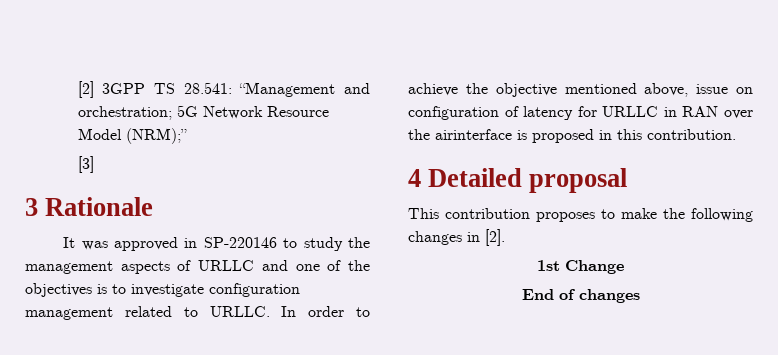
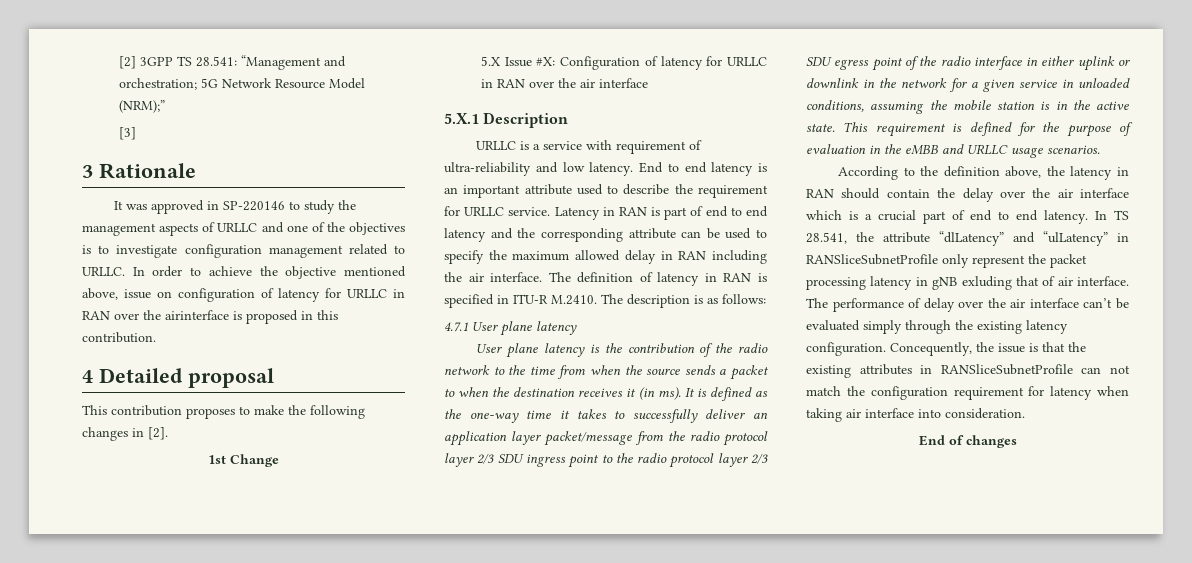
(624, 267) none -> [480,56,767,70] [480,78,648,88] [444,112,569,128] [476,140,703,154] [444,162,767,176] [444,184,768,198] [444,206,768,220] [444,228,767,242] [444,250,767,264] [444,272,767,286] [444,294,766,308] [444,321,577,336] [476,343,768,358] [444,365,769,380] [444,387,768,401] [444,409,768,423] [444,431,768,446] [444,453,768,468] [806,56,1130,71] [806,78,1130,92] [806,100,1129,114] [806,122,1133,137] [806,144,1100,158] [838,166,1129,180] [806,188,1129,202] [806,210,1129,224] [806,231,1129,246] [806,254,1087,268] [806,276,1129,290] [806,298,1129,312] [806,320,1068,334] [806,342,1086,356] [806,364,1130,378] [806,386,1129,400] [806,408,1025,422] // 5.X Issue #X: Configuration of latency for URLLC in RAN over the air interface // 5.X.1 Description // URLLC is a service with requirement of ultra-reliability and low latency. End to end latency is an important attribute used to describe the requirement for URLLC service. Latency in RAN is part of end to end latency and the corresponding attribute can be used to specify the maximum allowed delay in RAN including the air interface. The definition of latency in RAN is specified in ITU-R M.2410. The description is as follows: // 4.7.1 User plane latency // User plane latency is the contribution of the radio network to the time from when the source sends a packet to when the destination receives it (in ms). It is defined as the one-way time it takes to successfully deliver an application layer packet/message from the radio protocol layer 2/3 SDU ingress point to the radio protocol layer 2/3 SDU egress point of the radio interface in either uplink or downlink in the network for a given service in unloaded conditions, assuming the mobile station is in the active state. This requirement is defined for the purpose of evaluation in the eMBB and URLLC usage scenarios. // According to the definition above, the latency in RAN should contain the delay over the air interface which is a crucial part of end to end latency. In TS 28.541, the attribute “dlLatency” and “ulLatency” in RANSliceSubnetProfile only represent the packet processing latency in gNB exluding that of air interface. The performance of delay over the air interface can’t be evaluated simply through the existing latency configuration. Concequently, the issue is that the existing attributes in RANSliceSubnetProfile can not match the configuration requirement for latency when taking air interface into consideration.

